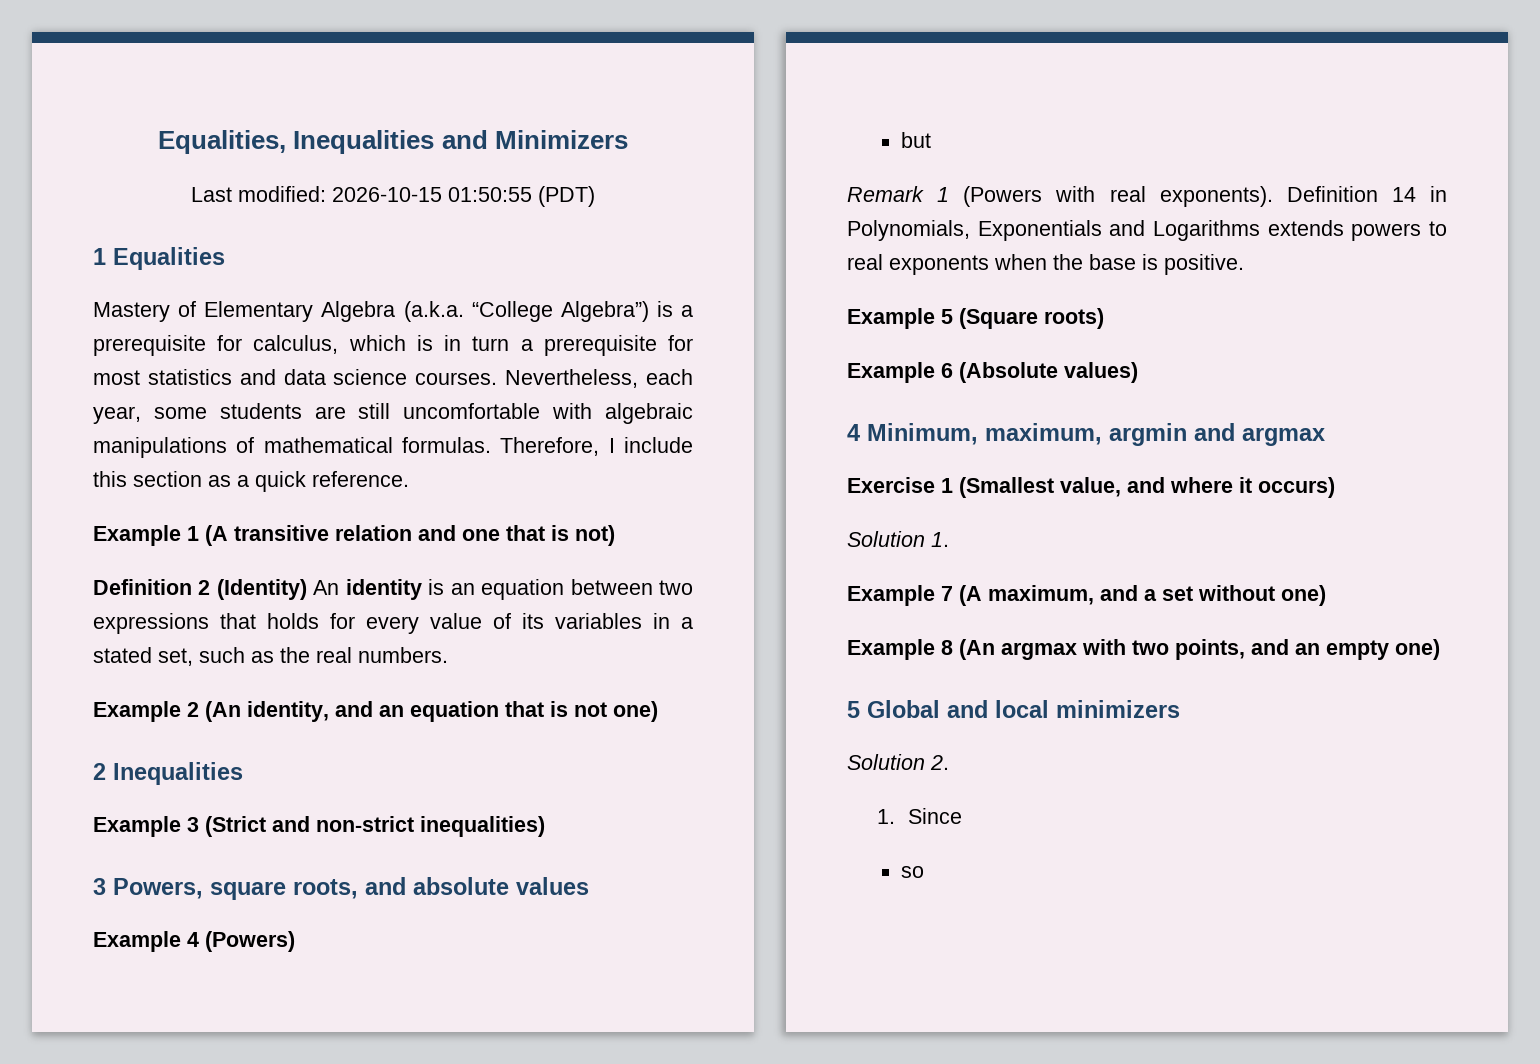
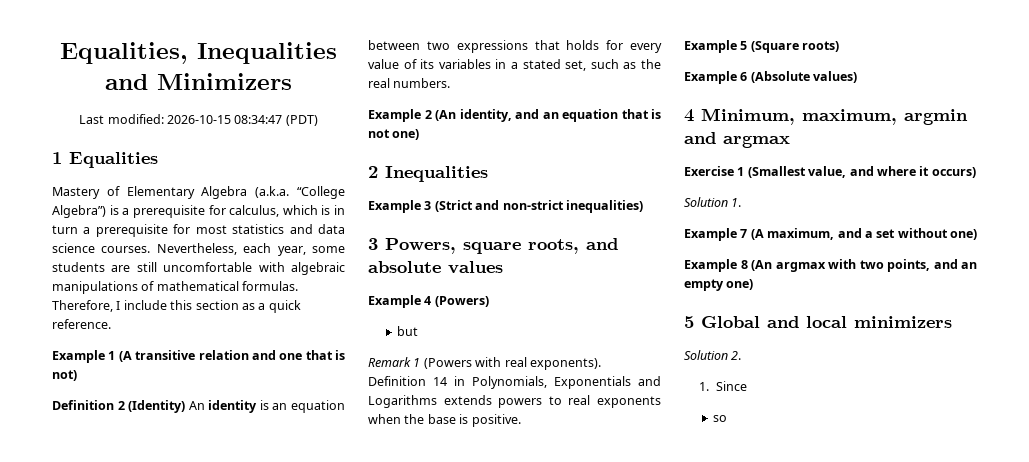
[448,187,532,202] 01:50:55 -> [234,115,283,124] 08:34:47

